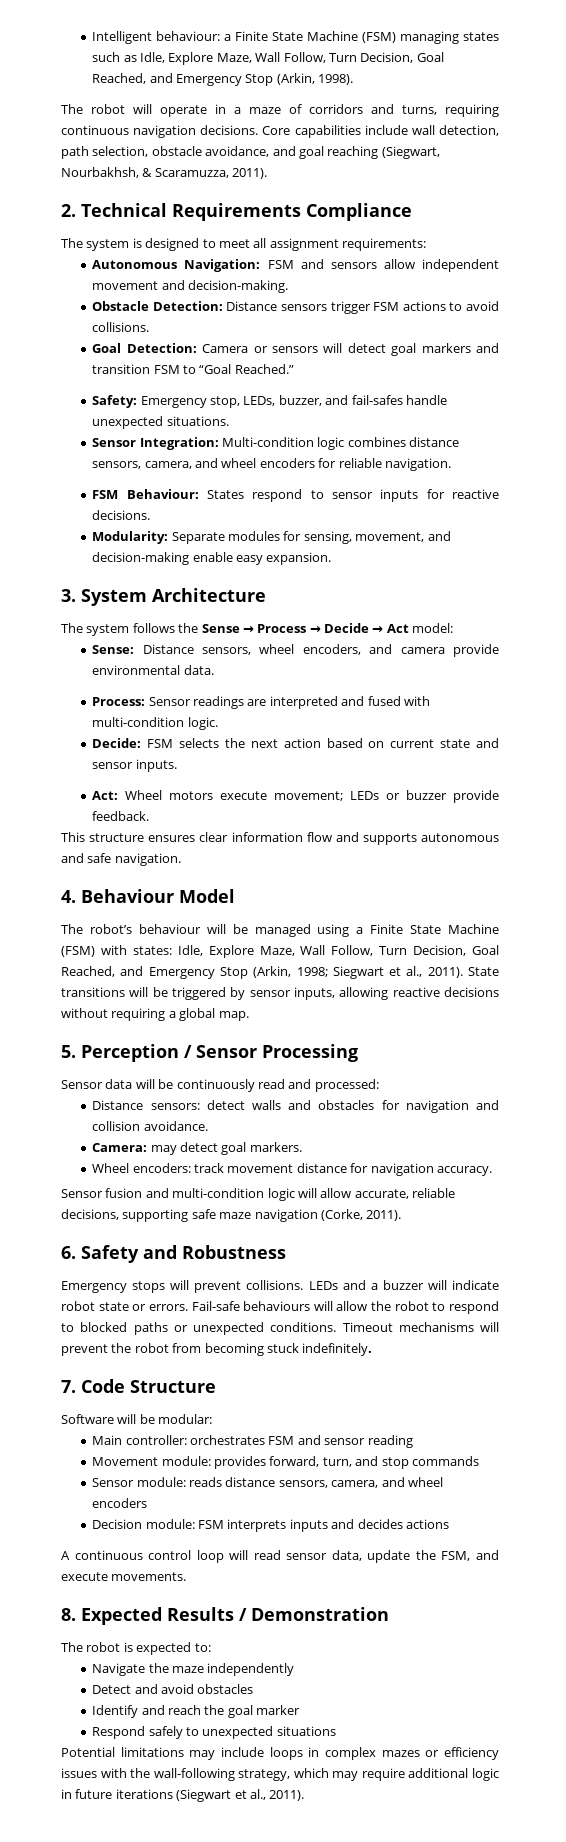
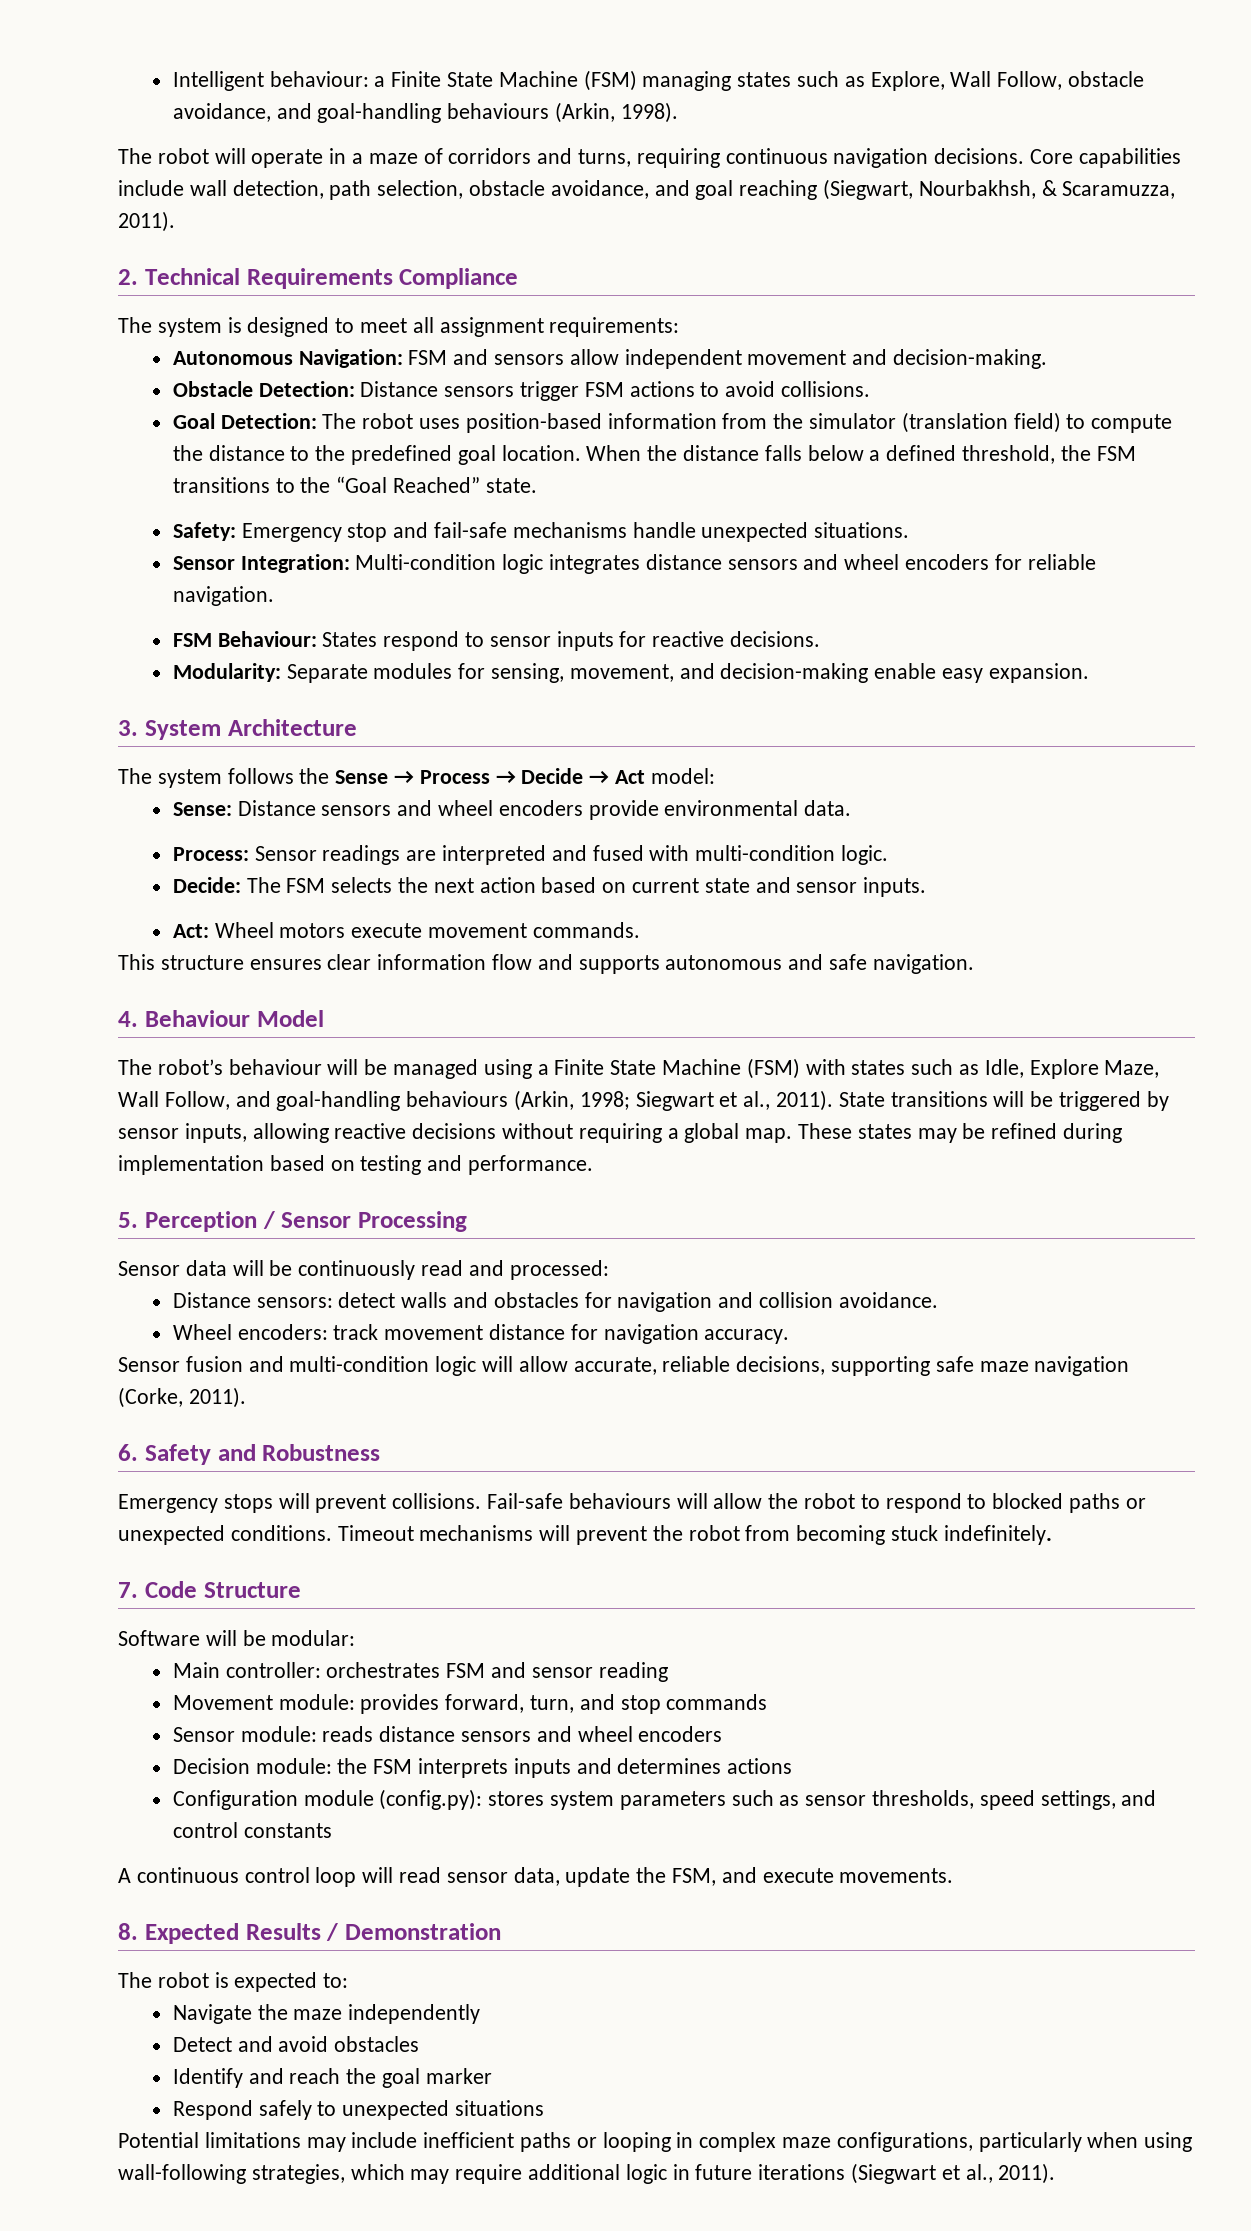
[140,52,444,65] [92,73,274,86] Idle, Explore Maze, Wall Follow, Turn Decision, Goal Reached, and Emergency Stop -> [870,71,1144,91] [172,103,550,123] Explore, Wall Follow, obstacle avoidance, and goal-handling behaviours
[202,343,499,356] [92,364,294,374] [92,395,403,408] Camera or sensors will detect goal markers and transition FSM to “Goal Reached.” // Safety: Emergency stop, LEDs, buzzer, and fail-safes -> [322,412,1173,433] [172,445,1136,465] [172,476,537,493] [172,522,627,542] The robot uses position-based information from the simulator (translation field) to compute the distance to the predefined goal location. When the distance falls below a defined threshold, the FSM transitions to the “Goal Reached” state. // Safety: Emergency stop and fail-safe mechanisms
[347,437,460,447] [92,461,192,469] combines distance sensors, camera, -> [548,554,798,574] integrates distance sensors
[202,644,445,655] sensors, wheel encoders, and camera -> [321,800,583,816] sensors and wheel encoders
(142, 743) none -> [246,877,281,893] The
[274,790,500,803] [92,811,150,821] movement; LEDs or buzzer provide feedback. -> [427,922,640,938] movement commands.
[132,945,499,958] [61,966,248,979] states: Idle, Explore Maze, Wall Follow, Turn Decision, Goal Reached, and Emergency Stop -> [851,1059,1160,1079] [118,1091,509,1111] states such as Idle, Explore Maze, Wall Follow, and goal-handling behaviours
(249, 1016) none -> [798,1123,1123,1143] [118,1155,594,1175] These states may be refined during implementation based on testing and performance.
[92,1142,302,1155] // Camera: may detect goal markers. -> (938, 1300) none
[308,1280,500,1290] [61,1301,188,1311] LEDs and a buzzer will indicate robot state or errors. -> (482, 1501) none
[278,1480,379,1488] sensors, camera, -> [460,1731,531,1742] sensors
(195, 1524) none -> [337,1758,368,1774] the
[357,1519,449,1529] decides actions -> [617,1758,793,1774] [172,1789,1157,1810] [172,1822,332,1838] determines actions // Configuration module (config.py): stores system parameters such as sensor thresholds, speed settings, and control constants
[269,1747,499,1760] [61,1768,291,1781] loops in complex mazes or efficiency issues with the wall-following strategy, -> [423,2132,1193,2152] [118,2164,345,2184] inefficient paths or looping in complex maze configurations, particularly when using wall-following strategies,

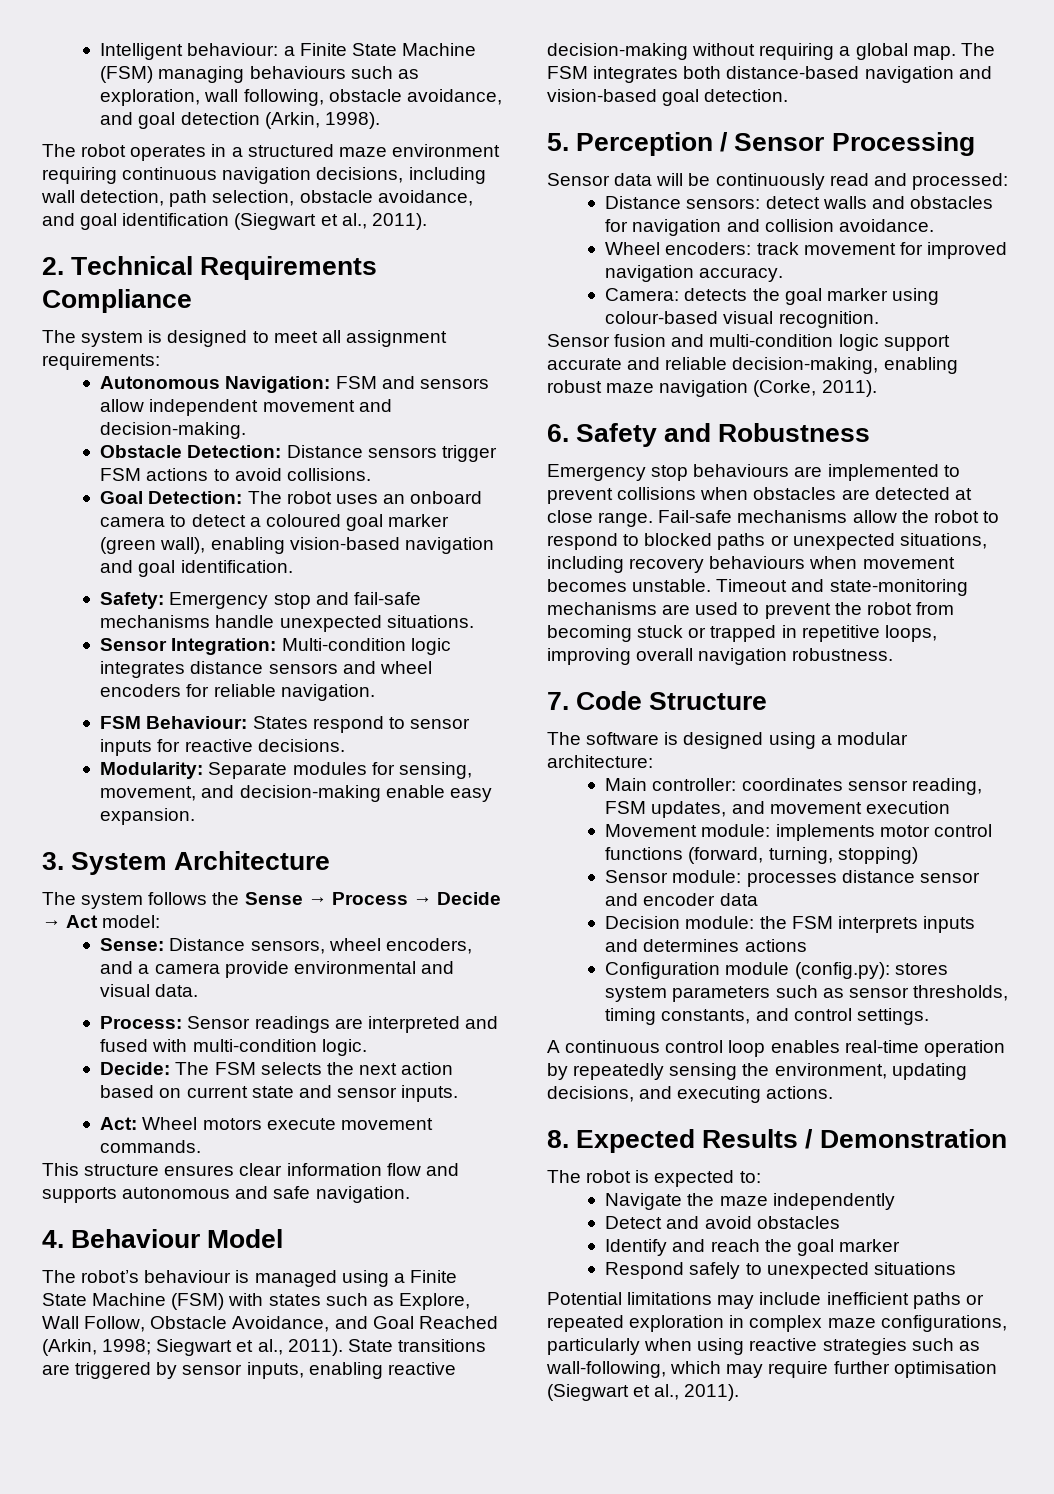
[737,71,1144,91] [172,103,550,123] states such as Explore, Wall Follow, obstacle avoidance, and goal-handling behaviours -> [249,66,419,79] [100,89,502,106] [100,112,260,129] behaviours such as exploration, wall following, obstacle avoidance, and goal detection
[214,148,1181,168] [118,180,184,196] will operate in a maze of corridors and turns, requiring continuous navigation decisions. Core capabilities include -> [130,144,500,161] [42,167,486,184] operates in a structured maze environment requiring continuous navigation decisions, including
[739,179,1176,200] reaching (Siegwart, Nourbakhsh, & Scaramuzza, -> [122,213,367,230] identification (Siegwart et al.,
[465,412,1173,433] [172,445,1136,465] [172,476,537,493] position-based information from the simulator (translation field) to compute the distance to the predefined goal location. When the distance falls below a defined threshold, the FSM transitions to the “Goal Reached” state. -> [382,491,483,504] [100,514,450,531] [100,537,494,554] [100,560,293,577] an onboard camera to detect a coloured goal marker (green wall), enabling vision-based navigation and goal identification.
[321,800,799,820] sensors and wheel encoders provide environmental -> [250,938,472,954] [100,961,454,978] [100,984,151,997] sensors, wheel encoders, and a camera provide environmental and visual
[327,1059,388,1075] will be -> [235,1270,250,1283] is
[984,1059,1160,1079] [118,1091,509,1111] Idle, Explore Maze, Wall Follow, and goal-handling behaviours -> [398,1293,470,1310] [42,1316,498,1332] Explore, Wall Follow, Obstacle Avoidance, and Goal Reached
[993,1091,1054,1107] will be -> [42,1364,70,1375] are
[252,1123,497,1143] allowing reactive decisions -> [308,1362,456,1379] [547,43,688,60] enabling reactive decision-making
[798,1123,1123,1143] [118,1155,594,1175] These states may be refined during implementation based on testing and performance. -> [960,43,995,56] [547,66,992,83] [547,89,789,106] The FSM integrates both distance-based navigation and vision-based goal detection.
[488,1324,598,1340] distance for -> [899,242,1007,259] for improved
(790, 1336) none -> [605,288,939,305] [605,311,879,328] // Camera: detects the goal marker using colour-based visual recognition.
[482,1356,974,1376] will allow accurate, reliable decisions, supporting safe -> [883,335,950,351] [547,357,958,374] [547,380,602,393] support accurate and reliable decision-making, enabling robust
[223,1493,708,1513] stops will prevent collisions. Fail-safe behaviours will -> [651,464,960,481] [547,487,972,504] [547,510,848,527] stop behaviours are implemented to prevent collisions when obstacles are detected at close range. Fail-safe mechanisms
[230,1525,571,1541] conditions. Timeout mechanisms will -> [899,533,987,549] [547,556,955,573] [547,579,968,596] [547,602,760,615] situations, including recovery behaviours when movement becomes unstable. Timeout and state-monitoring mechanisms are used to
[943,1525,1052,1545] [118,1581,301,1598] [118,1630,356,1646] [172,1662,668,1682] [172,1694,768,1714] [172,1726,723,1742] indefinitely. // 7. Code Structure // Software will be modular: // Main controller: orchestrates FSM and sensor reading // Movement module: provides forward, turn, and stop commands // Sensor module: reads distance sensors and wheel encoders -> [688,625,937,642] [547,648,894,665] [547,691,768,710] [547,732,908,749] [547,755,653,768] [605,778,982,795] [605,801,950,818] [605,824,992,841] [605,847,918,864] [605,870,980,887] [605,893,758,906] or trapped in repetitive loops, improving overall navigation robustness. // 7. Code Structure // The software is designed using a modular architecture: // Main controller: coordinates sensor reading, FSM updates, and movement execution // Movement module: implements motor control functions (forward, turning, stopping) // Sensor module: processes distance sensor and encoder data
[979,1790,1116,1810] speed settings, -> [605,1008,751,1025] timing constants,
[243,1823,332,1838] constants -> [856,1008,929,1025] settings.
[362,1867,954,1887] will read sensor data, update the FSM, and execute movements. -> [770,1040,1005,1057] [547,1063,967,1080] [547,1086,834,1103] enables real-time operation by repeatedly sensing the environment, updating decisions, and executing actions.
[602,2132,671,2152] looping -> [547,1315,725,1332] repeated exploration
[118,2164,846,2184] wall-following strategies, which may require additional logic in future iterations -> [749,1338,980,1355] [546,1361,997,1378] reactive strategies such as wall-following, which may require further optimisation

